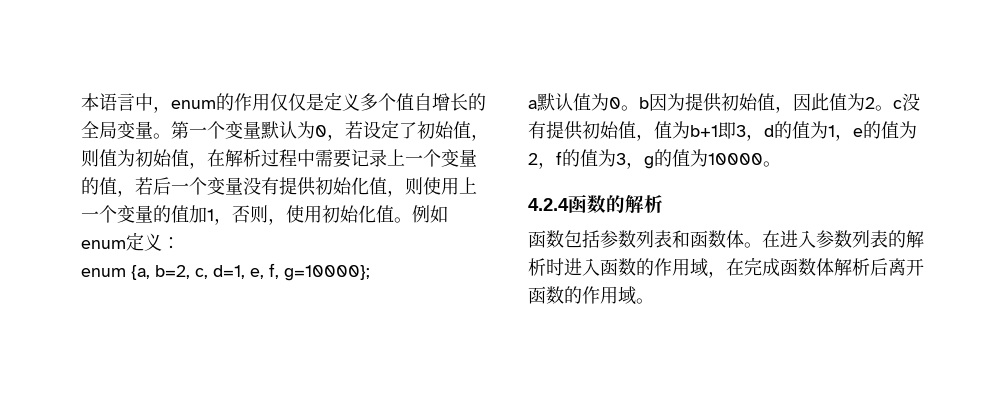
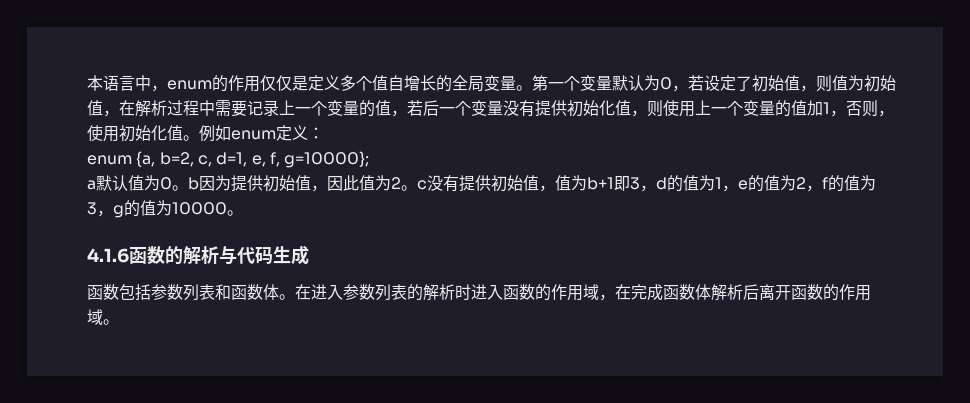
[528,198,569,211] 4.2.4 -> [87,248,129,263] 4.1.6
(663, 204) none -> [219,245,309,265] 与代码生成

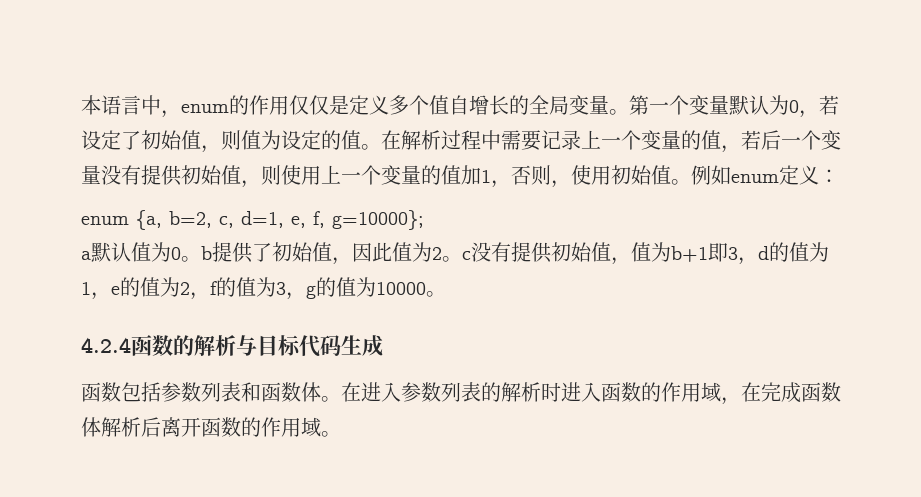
[864,75,896,92] [87,100,119,117] 初始值， -> [281,130,381,150] 设定的值。
[599,100,615,116] 化 -> (222, 175) none
[151,125,167,141] 化 -> (652, 175) none
[199,175,263,192] 因为提供 -> [212,242,272,263] 提供了
[87,248,129,263] 4.1.6 -> [81,337,131,353] 4.2.4
(237, 255) none -> [257,335,301,356] 目标

